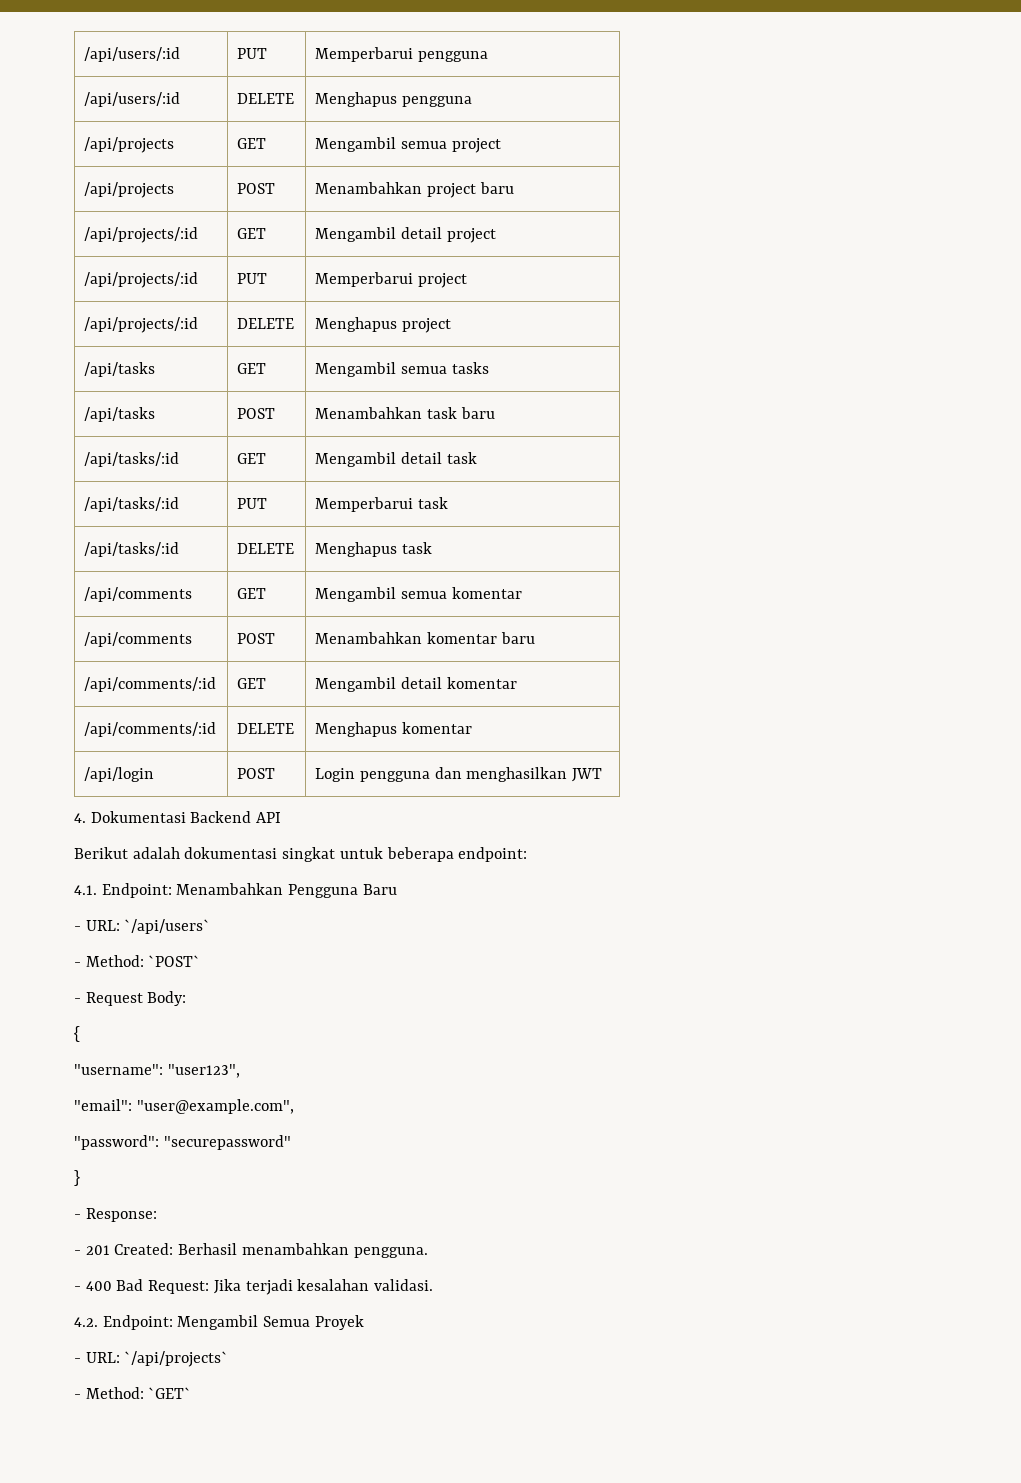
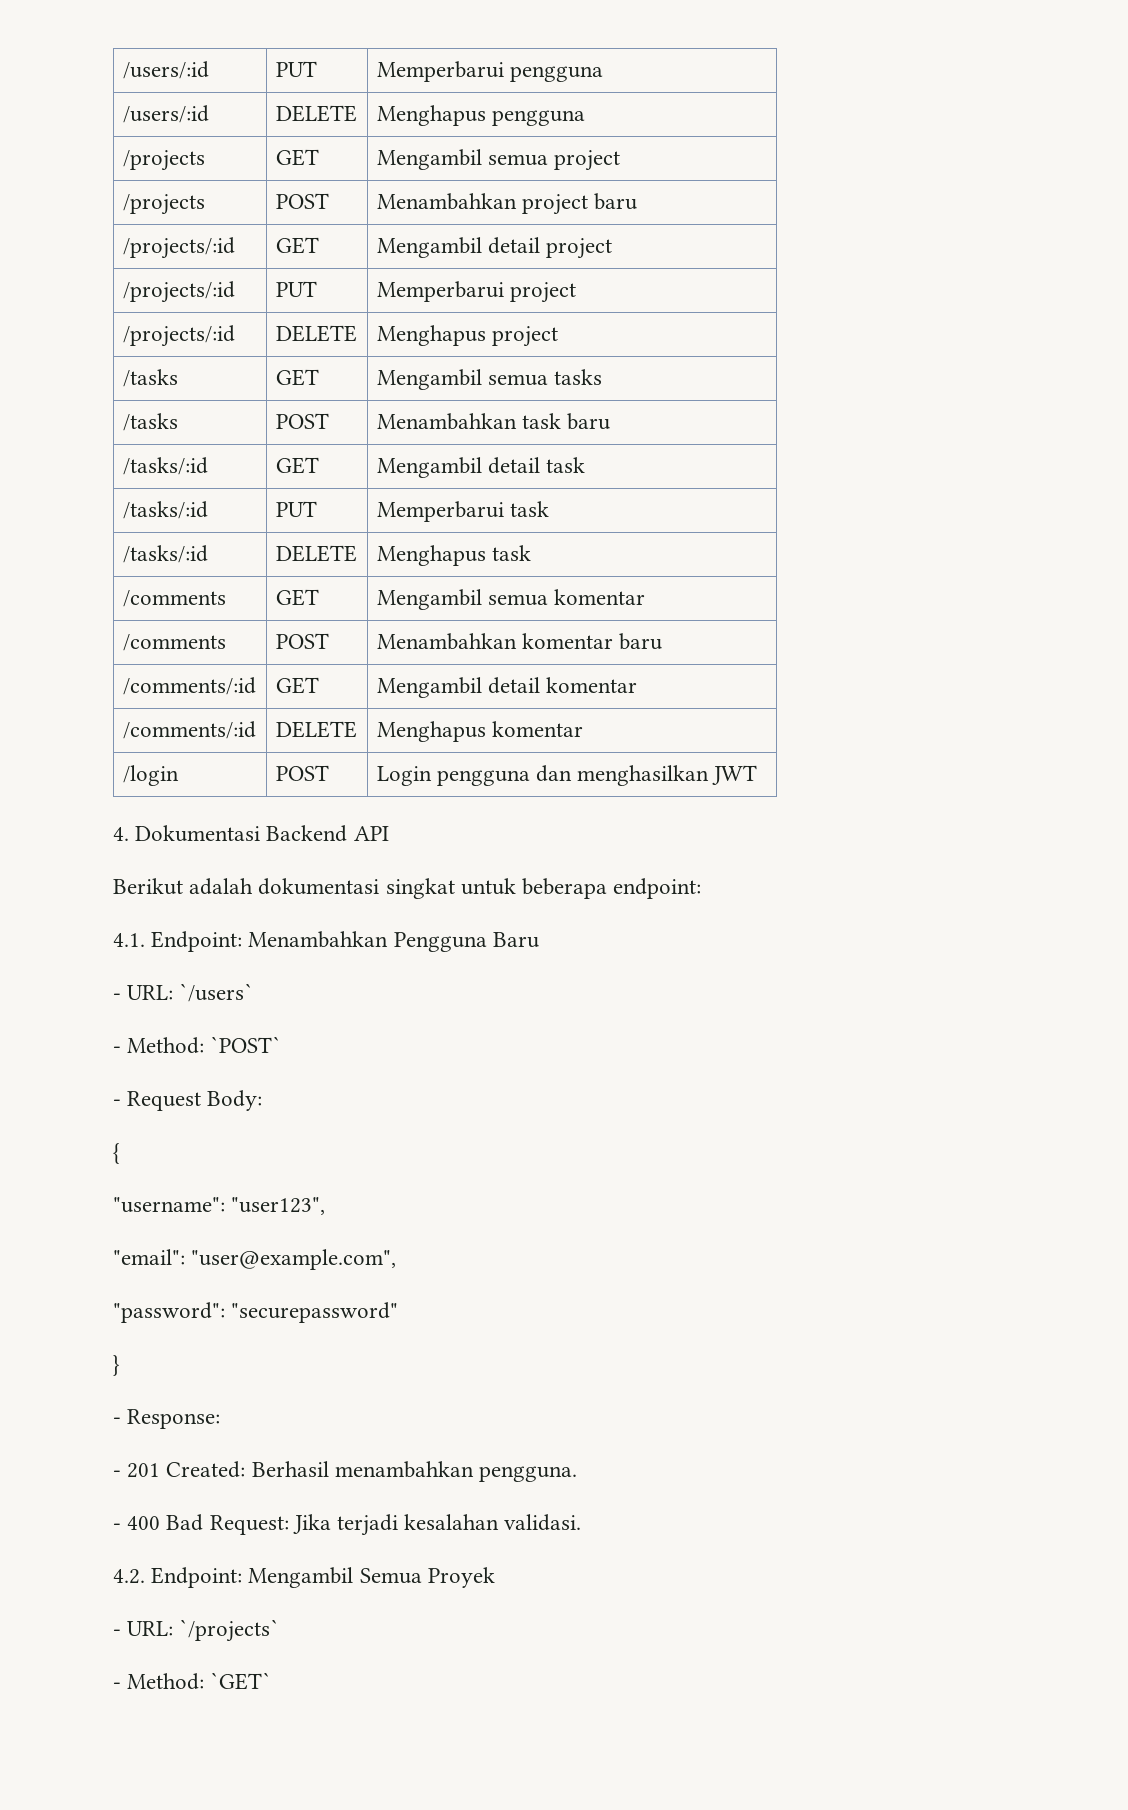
[84,47,181,62] /api/users/:id -> [122,61,209,79] /users/:id
[84,92,181,107] /api/users/:id -> [122,105,209,123] /users/:id
[84,137,175,153] /api/projects -> [122,150,205,171] /projects
[84,182,175,198] /api/projects -> [122,194,205,215] /projects
[84,227,199,243] /api/projects/:id -> [122,237,235,259] /projects/:id
[84,272,199,288] /api/projects/:id -> [122,281,235,303] /projects/:id
[84,317,199,333] /api/projects/:id -> [122,325,235,347] /projects/:id
[84,362,156,377] /api/tasks -> [122,369,178,387] /tasks
[84,407,156,422] /api/tasks -> [122,413,178,431] /tasks
[84,452,180,467] /api/tasks/:id -> [122,457,208,475] /tasks/:id
[84,497,180,512] /api/tasks/:id -> [122,501,208,519] /tasks/:id
[84,542,180,557] /api/tasks/:id -> [122,545,208,563] /tasks/:id
[84,587,193,602] /api/comments -> [122,590,226,607] /comments
[84,632,193,647] /api/comments -> [122,634,226,651] /comments
[84,677,217,692] /api/comments/:id -> [122,677,256,695] /comments/:id
[84,722,217,737] /api/comments/:id -> [122,721,256,739] /comments/:id
[84,767,155,782] /api/login -> [122,765,179,786] /login
[124,919,211,934] `/api/users` -> [179,983,254,1002] `/users`
[124,1351,229,1367] `/api/projects` -> [179,1619,280,1642] `/projects`

